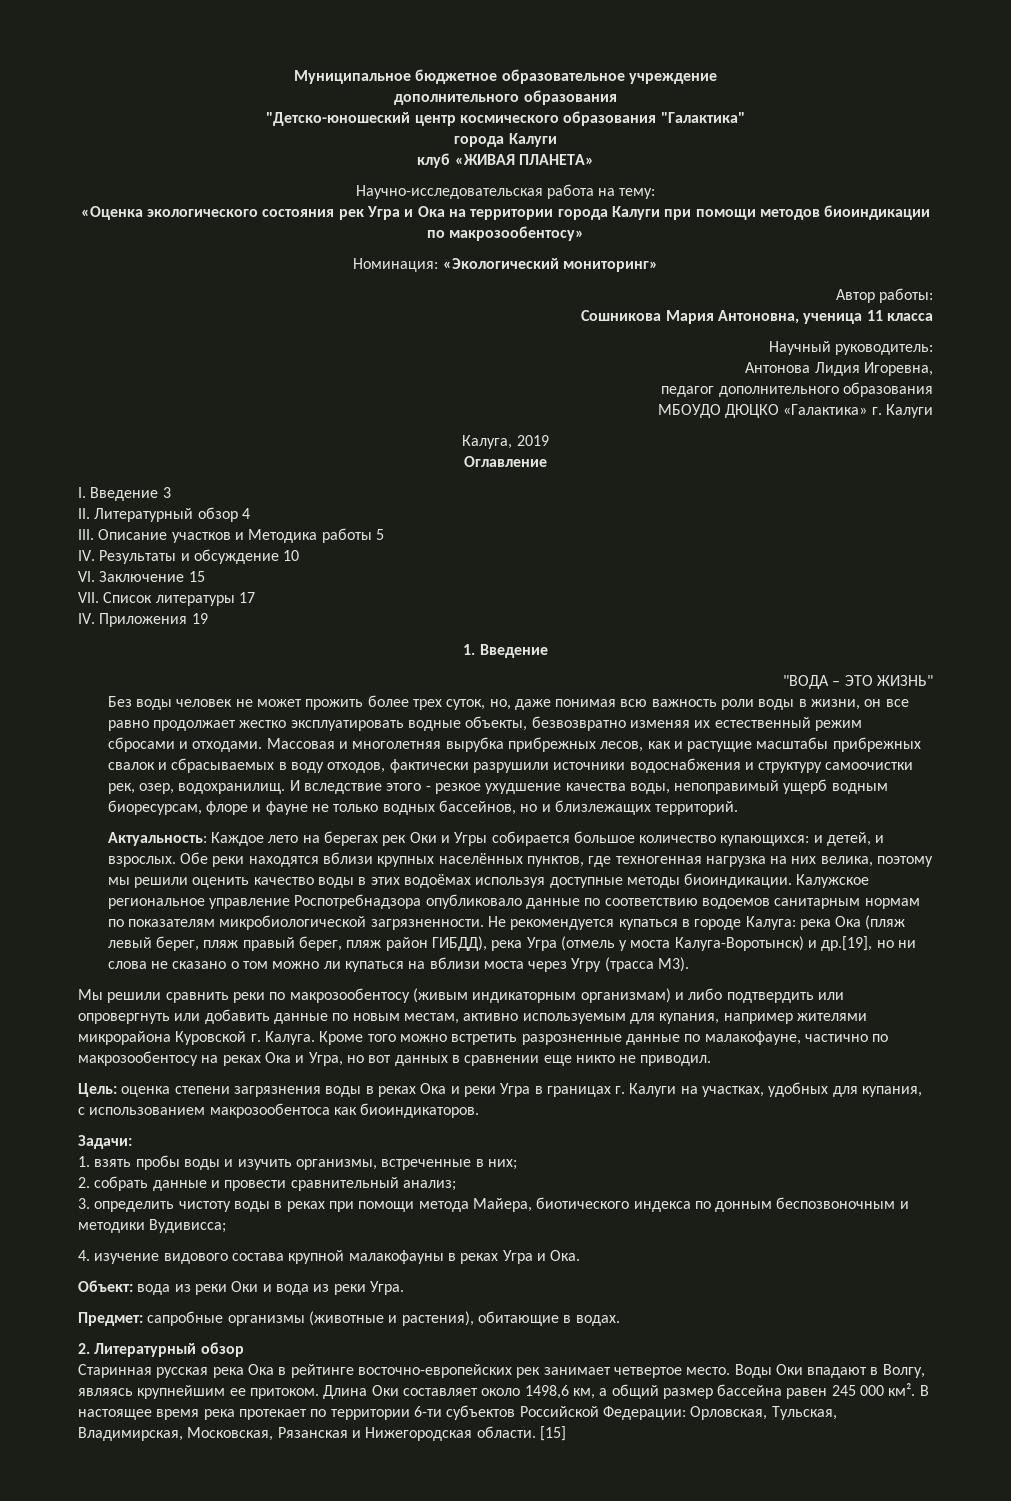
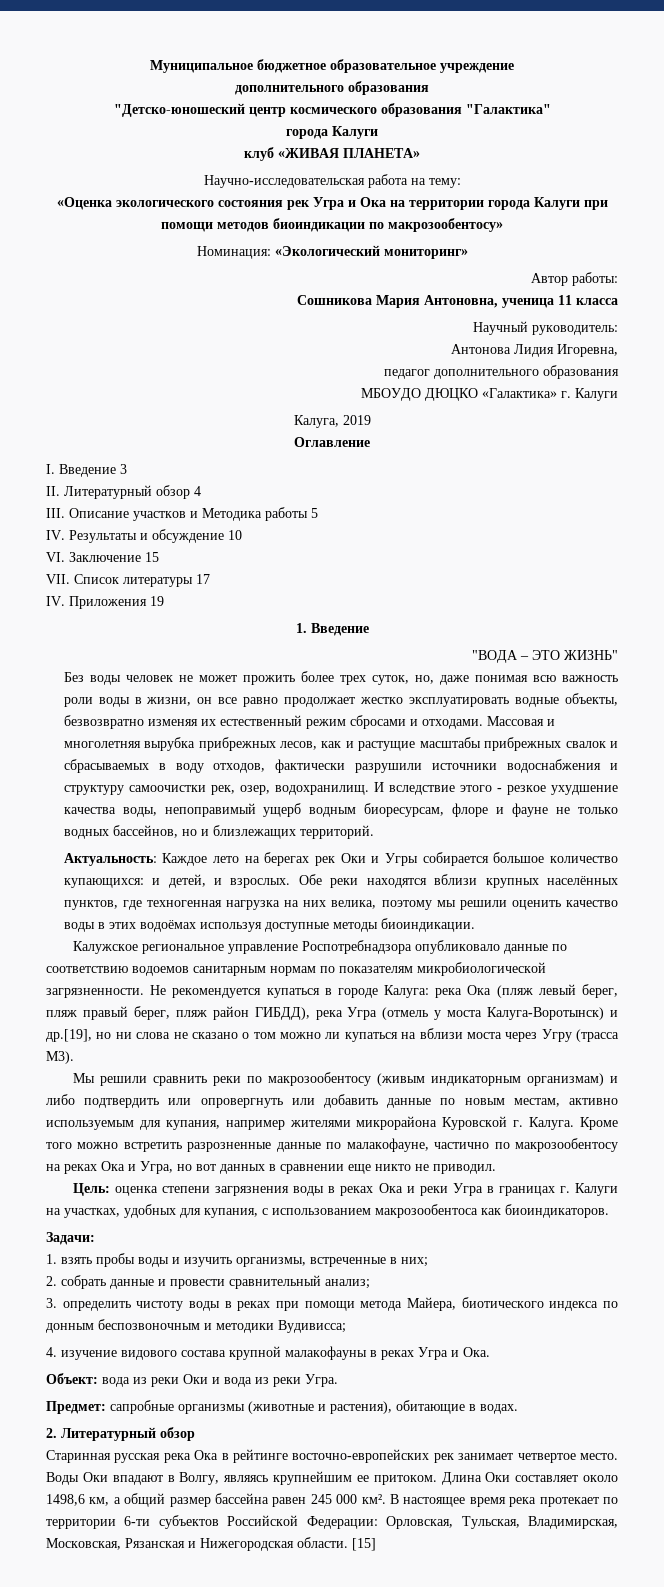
(793, 880) none -> (475, 925) //

